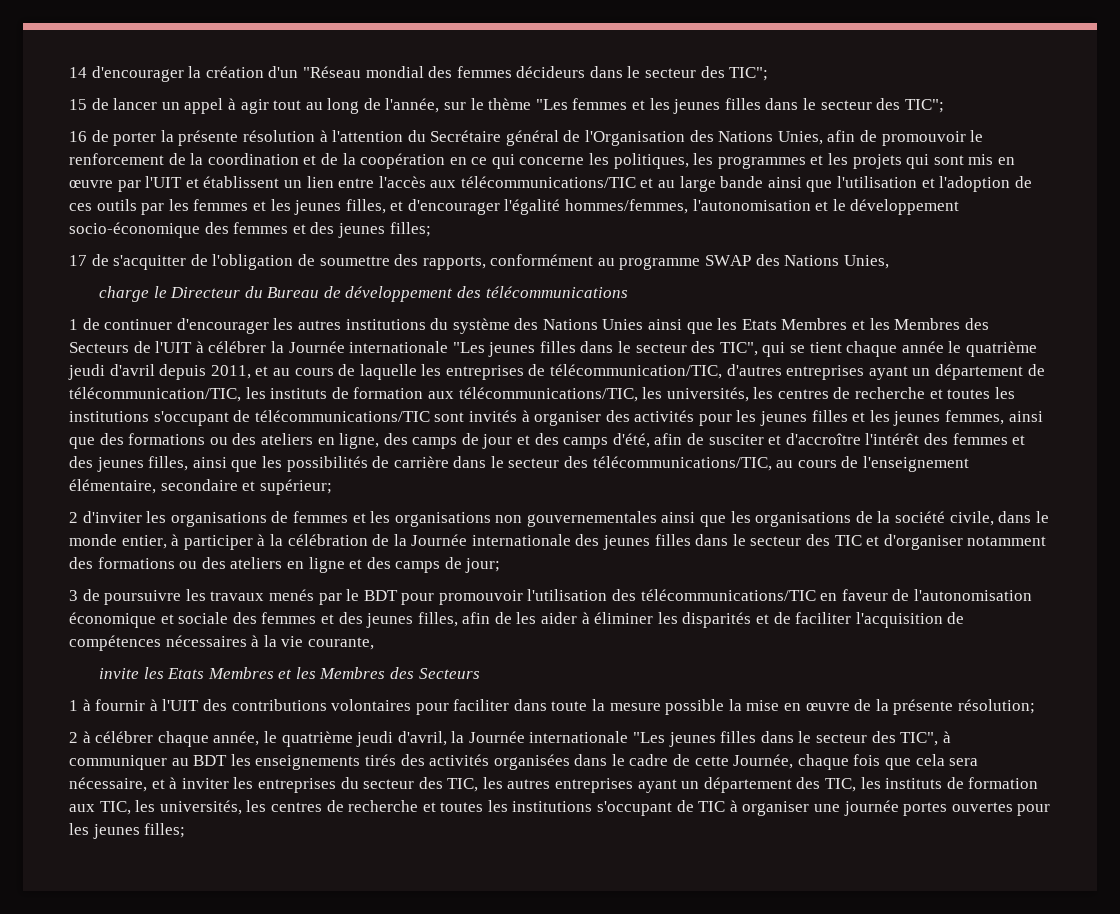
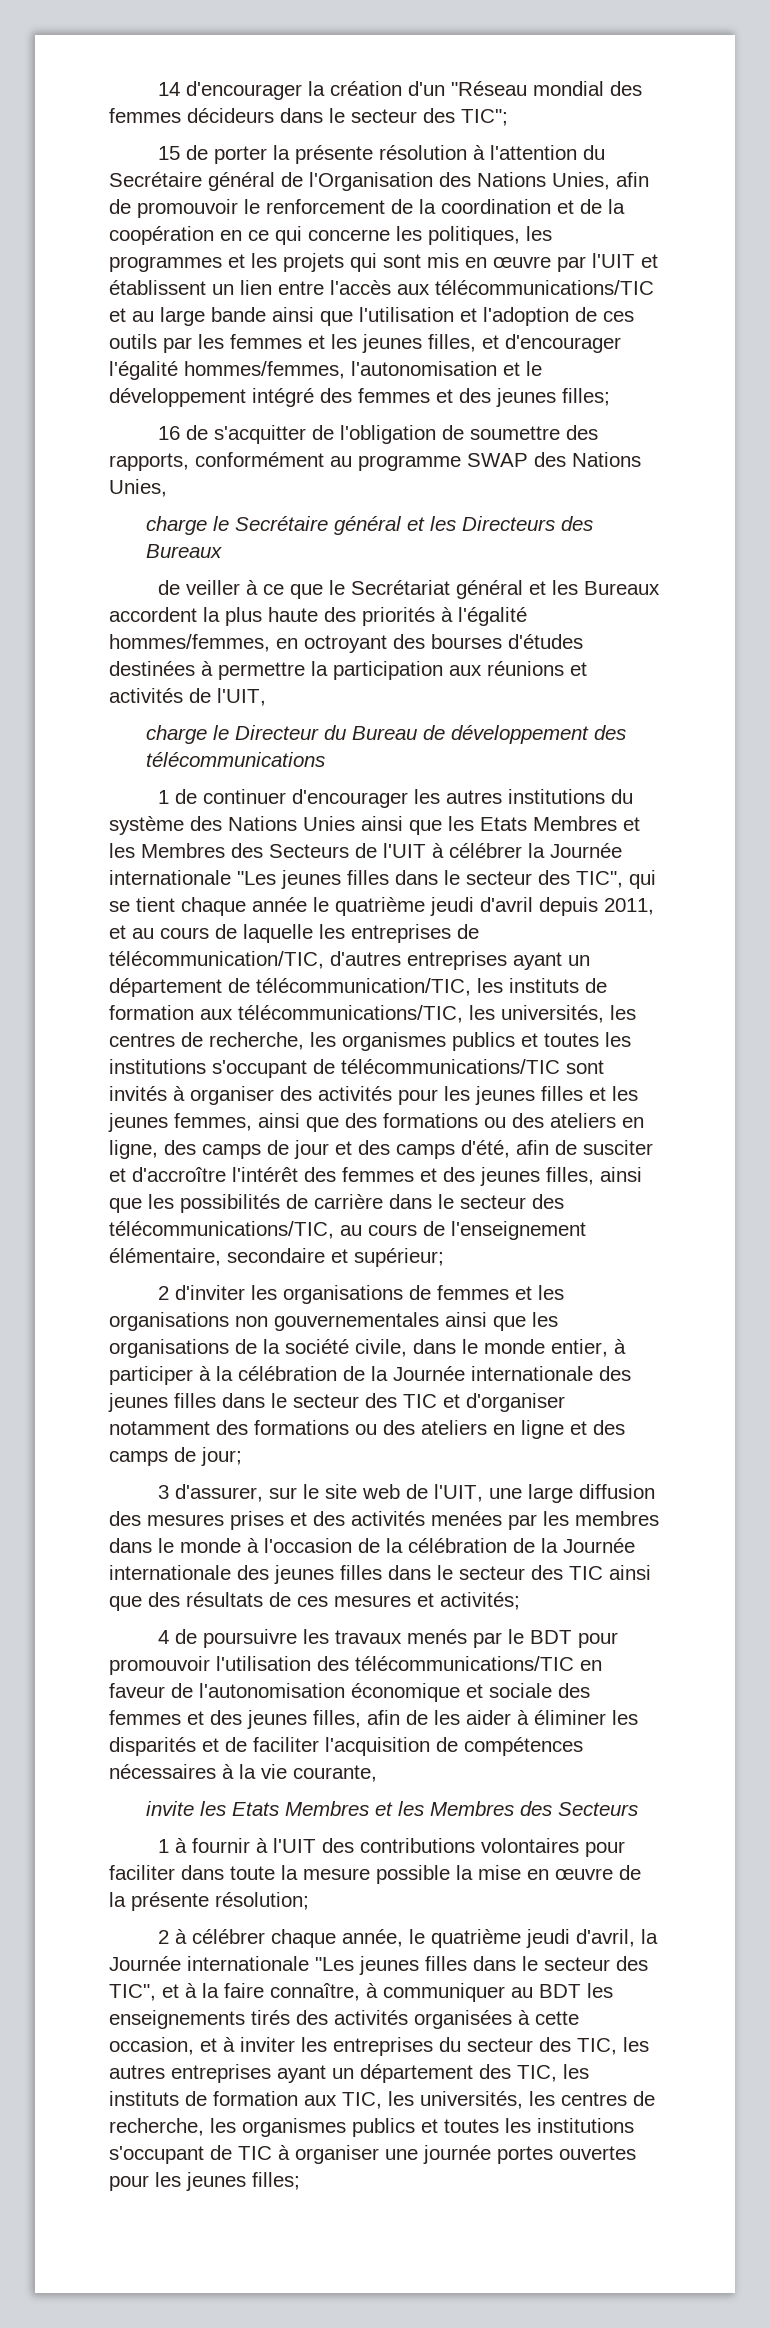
[113,98,944,114] [69,130,109,142] lancer un appel à agir tout au long de l'année, sur le thème "Les femmes et les jeunes filles dans le secteur des TIC"; // 16 de -> (209, 152) none
[69,222,200,238] socio-économique -> [252,388,314,407] intégré
[69,255,87,266] 17 -> [158,426,181,440] 16
(889, 262) none -> [146,516,594,535] [146,544,223,558] [158,580,661,599] [109,607,527,626] [109,634,583,653] [109,661,587,680] [109,688,266,706] // charge le Secrétaire général et les Directeurs des Bureaux // de veiller à ce que le Secrétariat général et les Bureaux accordent la plus haute des priorités à l'égalité hommes/femmes, en octroyant des bourses d'études destinées à permettre la participation aux réunions et activités de l'UIT,
[855,387,926,399] recherche -> [209,1032,515,1051] recherche, les organismes publics
(78, 595) none -> [175,1484,656,1503] [109,1511,659,1530] [109,1538,635,1553] [109,1565,651,1584] [109,1592,520,1611] [158,1630,170,1644] d'assurer, sur le site web de l'UIT, une large diffusion des mesures prises et des activités menées par les membres dans le monde à l'occasion de la célébration de la Journée internationale des jeunes filles dans le secteur des TIC ainsi que des résultats de ces mesures et activités; // 4
(939, 739) none -> [162,1983,360,2001] et à la faire connaître,
[574,754,979,770] [69,777,147,792] dans le cadre de cette Journée, chaque fois que cela sera nécessaire, -> [518,2010,579,2025] [109,2037,194,2055] à cette occasion,
[348,800,419,812] recherche -> [109,2118,415,2137] recherche, les organismes publics

